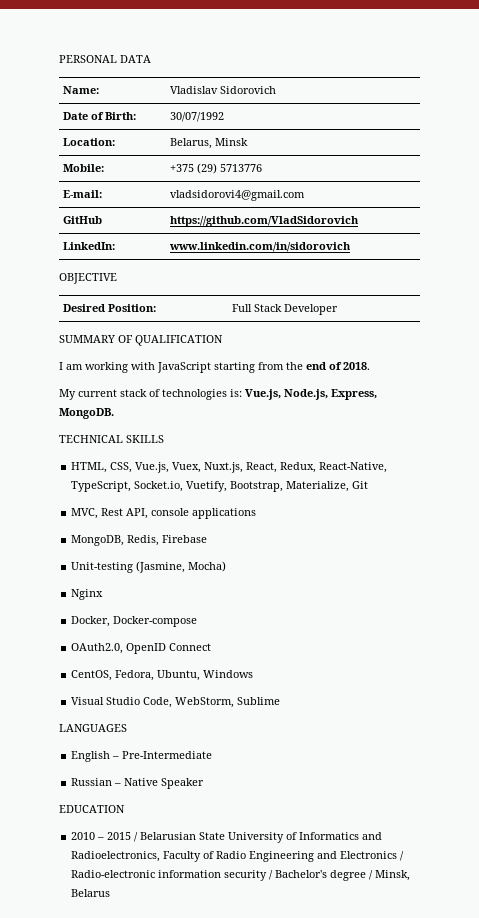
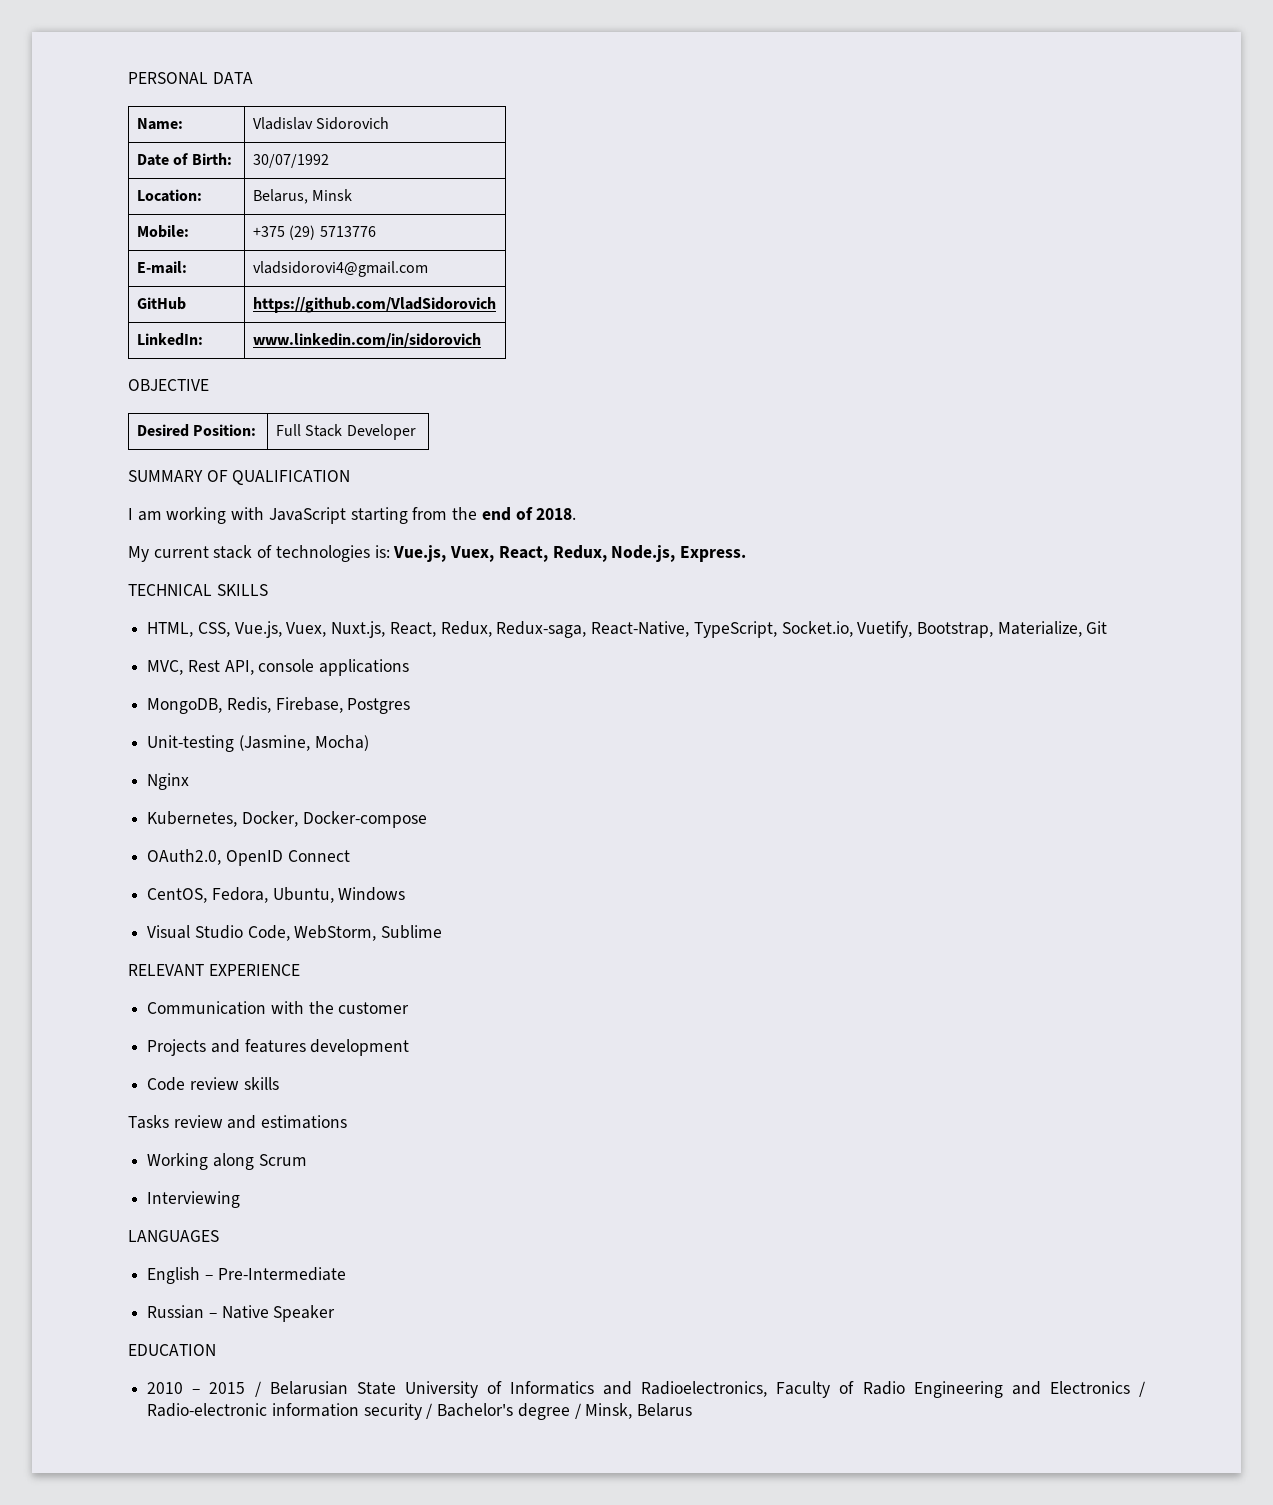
[284,389,377,400] [59,408,114,419] Node.js, Express, MongoDB. -> [450,545,746,562] Vuex, React, Redux, Node.js, Express.
(317, 467) none -> [496,621,587,638] Redux-saga,
[162,535,208,543] Firebase -> [275,697,411,714] Firebase, Postgres
(104, 594) none -> [147,811,238,827] Kubernetes,
(281, 701) none -> [128,964,300,976] [147,1001,410,1015] [147,1039,410,1056] [147,1077,279,1091] [128,1115,348,1129] [147,1153,307,1170] [147,1191,241,1208] // RELEVANT EXPERIENCE // Communication with the customer // Projects and features development // Code review skills // Tasks review and estimations // Working along Scrum // Interviewing

